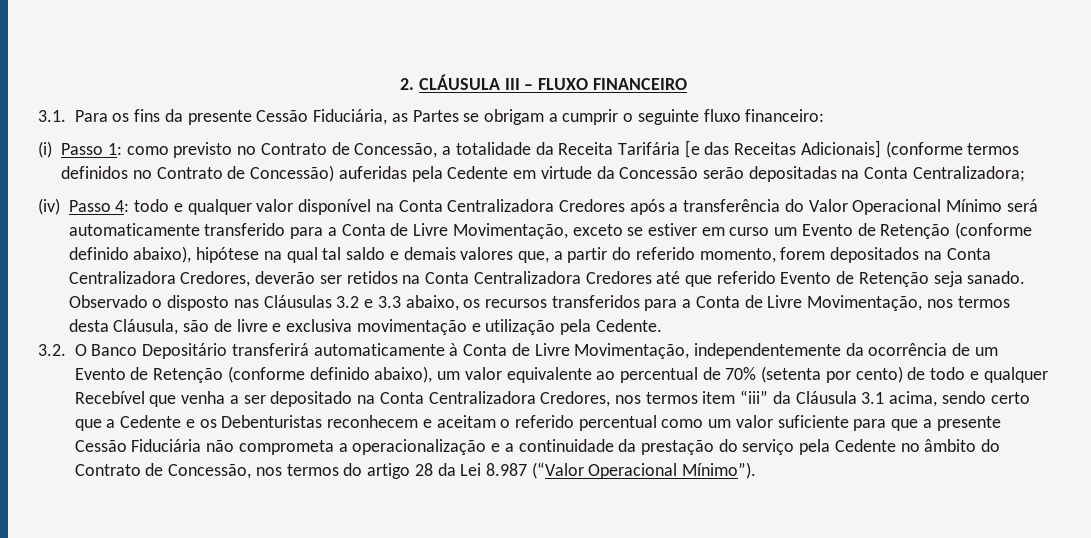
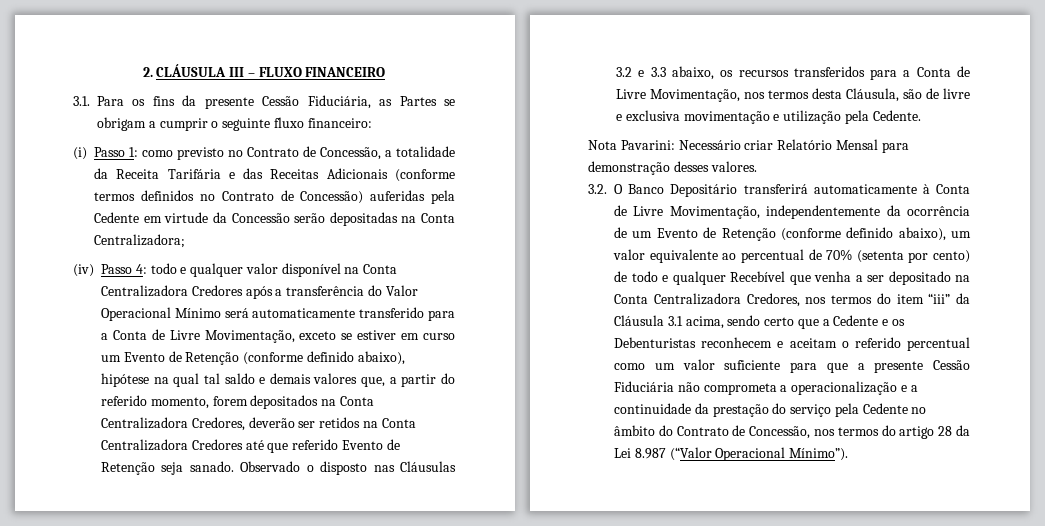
[684,140,700,158] [e -> [228,172,235,179] e
[800,140,881,158] Adicionais] -> [326,168,388,179] Adicionais
(662, 325) none -> [588,139,909,153] [588,161,757,175] // Nota Pavarini: Necessário criar Relatório Mensal para demonstração desses valores.
(698, 398) none -> [876,293,891,304] do

